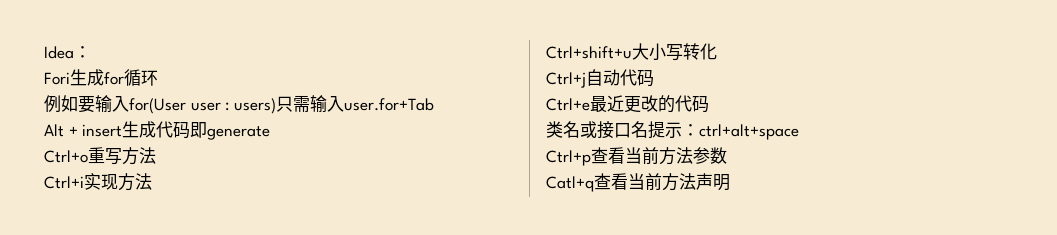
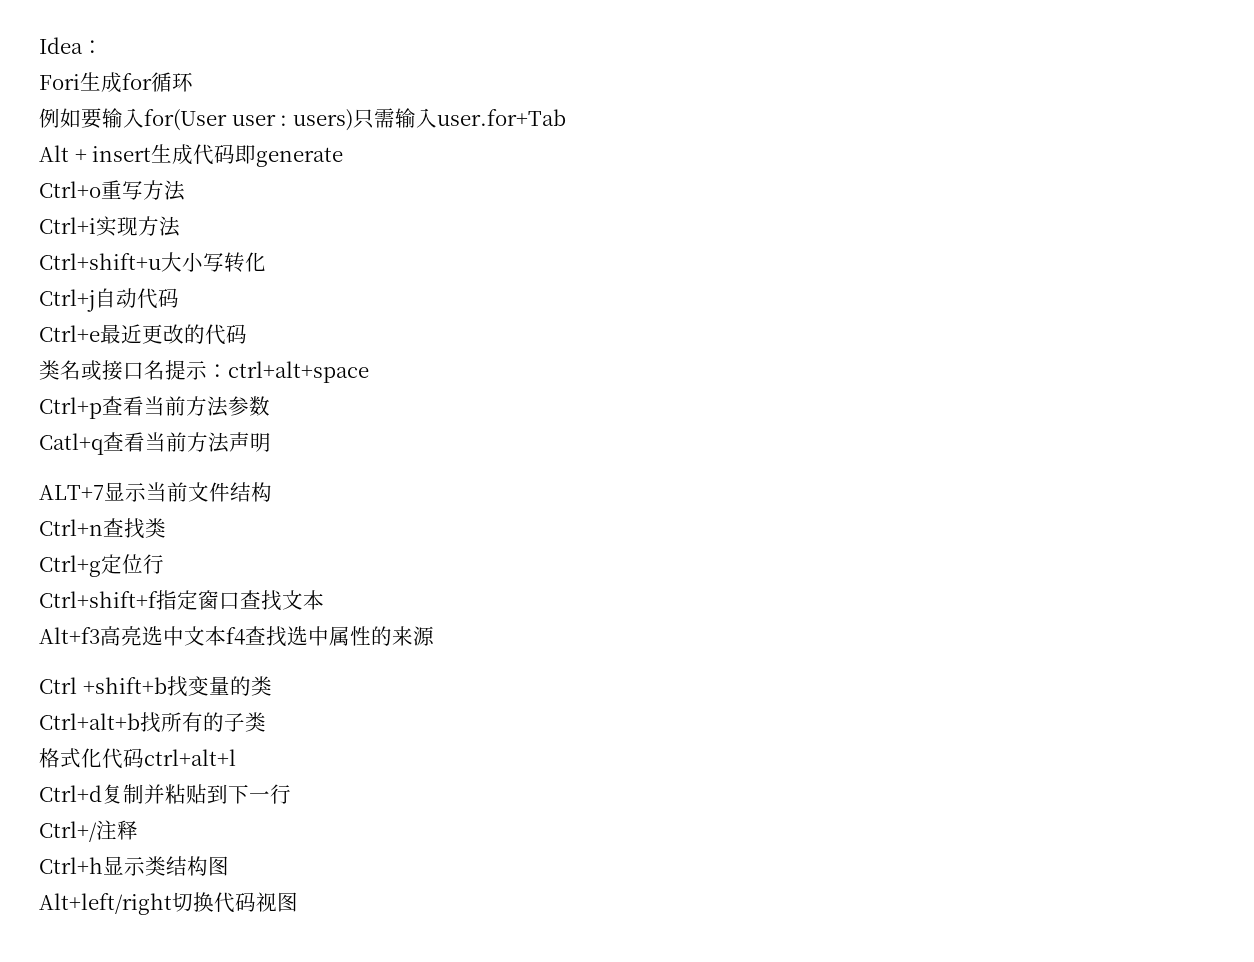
(730, 182) none -> [39,482,272,502] [39,518,166,539] [39,554,164,577] [39,590,324,611] [39,626,434,647] [39,676,272,697] [39,712,266,733] [39,748,236,769] [39,784,291,804] [39,820,138,842] [39,856,229,876] [39,892,298,915] // ALT+7显示当前文件结构 // Ctrl+n查找类 // Ctrl+g定位行 // Ctrl+shift+f指定窗口查找文本 // Alt+f3高亮选中文本f4查找选中属性的来源 // Ctrl +shift+b找变量的类 // Ctrl+alt+b找所有的子类 // 格式化代码ctrl+alt+l // Ctrl+d复制并粘贴到下一行 // Ctrl+/注释 // Ctrl+h显示类结构图 // Alt+left/right切换代码视图

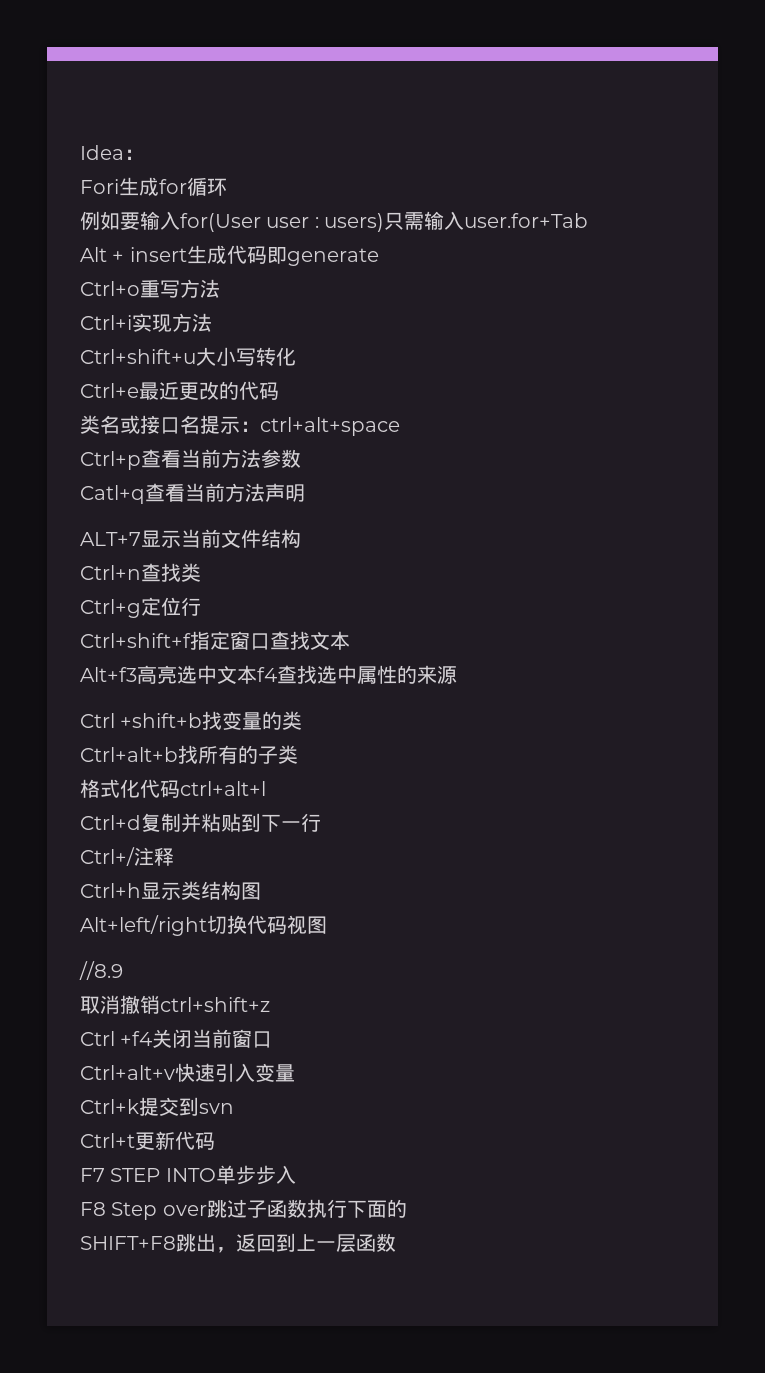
[39,288,179,312] // Ctrl+j自动代码 -> (296, 356) none
(298, 902) none -> [79,961,123,980] [80,995,270,1014] [80,1029,273,1048] [80,1063,295,1082] [80,1097,234,1116] [80,1131,215,1150] [80,1165,296,1185] [80,1199,407,1220] [80,1233,396,1253] // //8.9 // 取消撤销ctrl+shift+z // Ctrl +f4关闭当前窗口 // Ctrl+alt+v快速引入变量 // Ctrl+k提交到svn // Ctrl+t更新代码 // F7 STEP INTO单步步入 // F8 Step over跳过子函数执行下面的 // SHIFT+F8跳出，返回到上一层函数

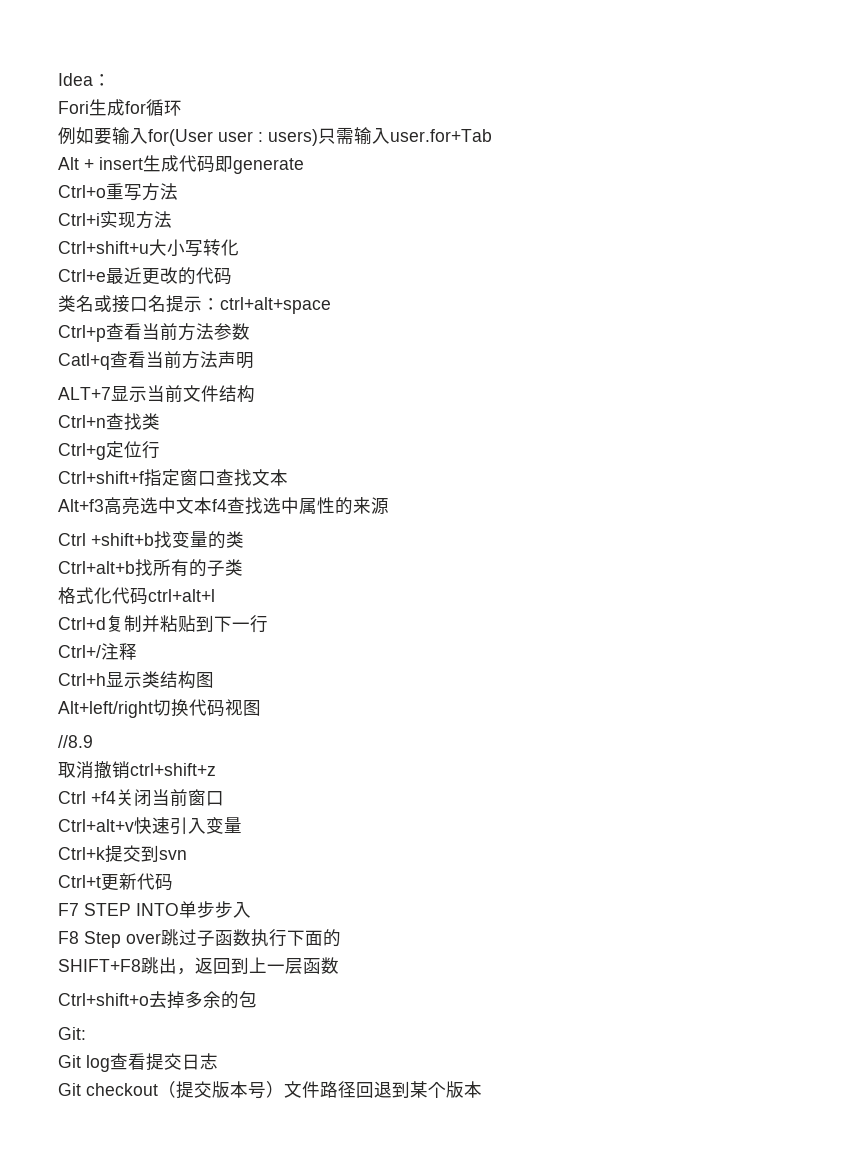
(396, 1242) none -> [58,991,257,1009] [58,1027,86,1040] [58,1053,218,1072] [58,1081,482,1099] // Ctrl+shift+o去掉多余的包 // Git: // Git log查看提交日志 // Git checkout（提交版本号）文件路径回退到某个版本

